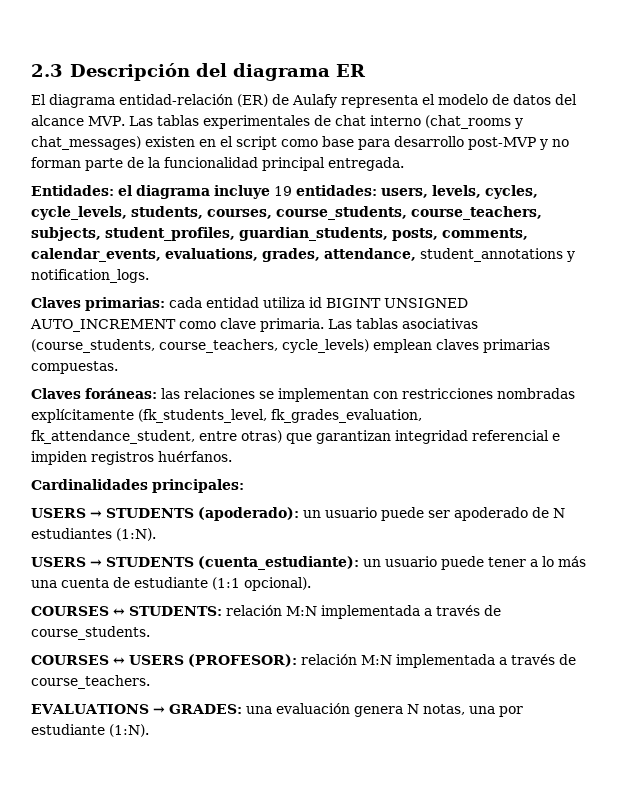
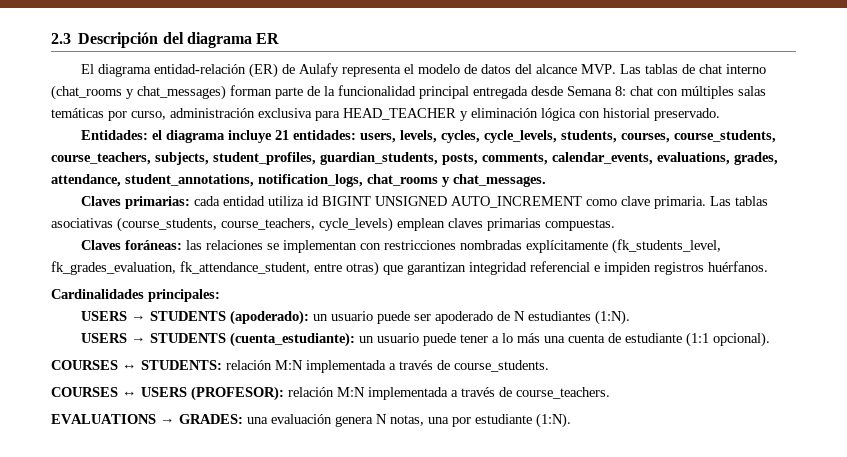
[202,115,310,129] experimentales -> (678, 69) none
[145,136,569,150] existen en el script como base para desarrollo post-MVP y no -> (226, 92) none
[328,157,404,171] entregada. -> [473,86,766,99] [51,108,720,121] entregada desde Semana 8: chat con múltiples salas temáticas por curso, administración exclusiva para HEAD_TEACHER y eliminación lógica con historial preservado.
[274,186,292,196] 19 -> [274,130,289,140] 21
[420,248,575,262] [31,269,149,283] student_annotations y notification_logs. -> [125,174,546,187] student_annotations, notification_logs, chat_rooms y chat_messages.

